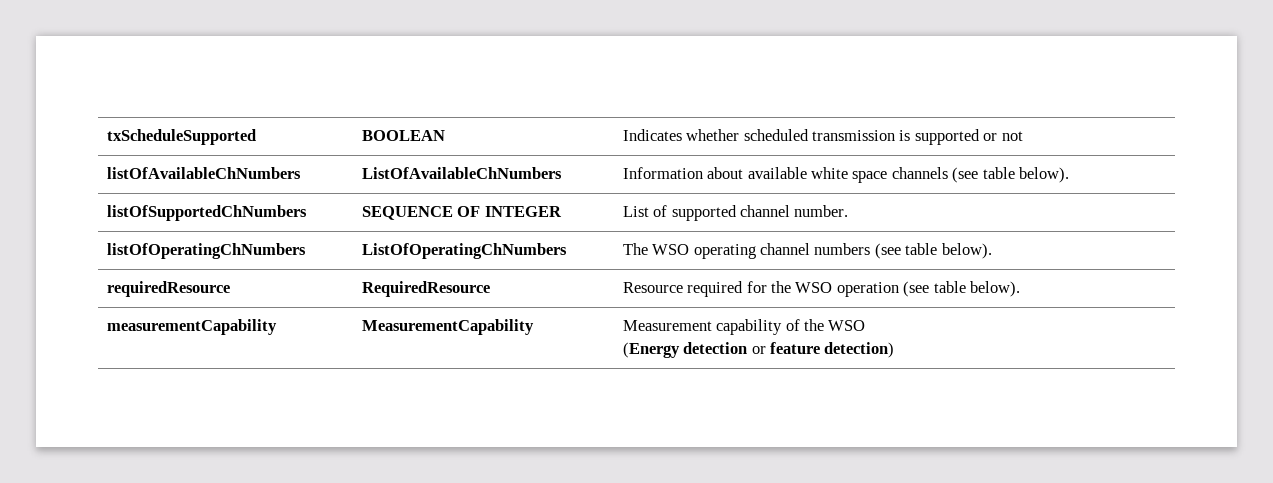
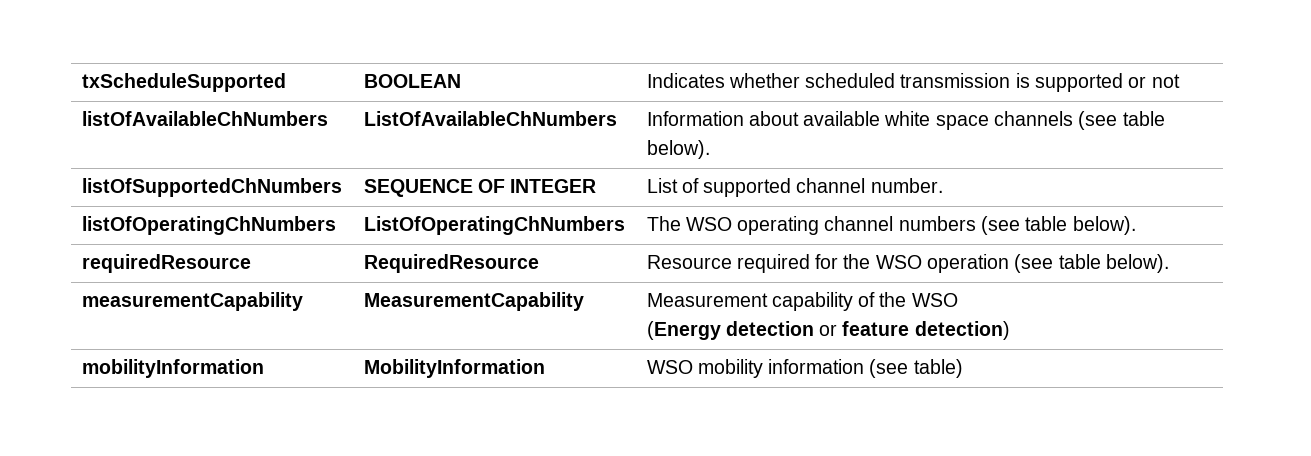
(895, 350) none -> [81,359,264,378] [363,359,545,378] [646,359,963,378] // mobilityInformation | MobilityInformation | WSO mobility information (see table)

